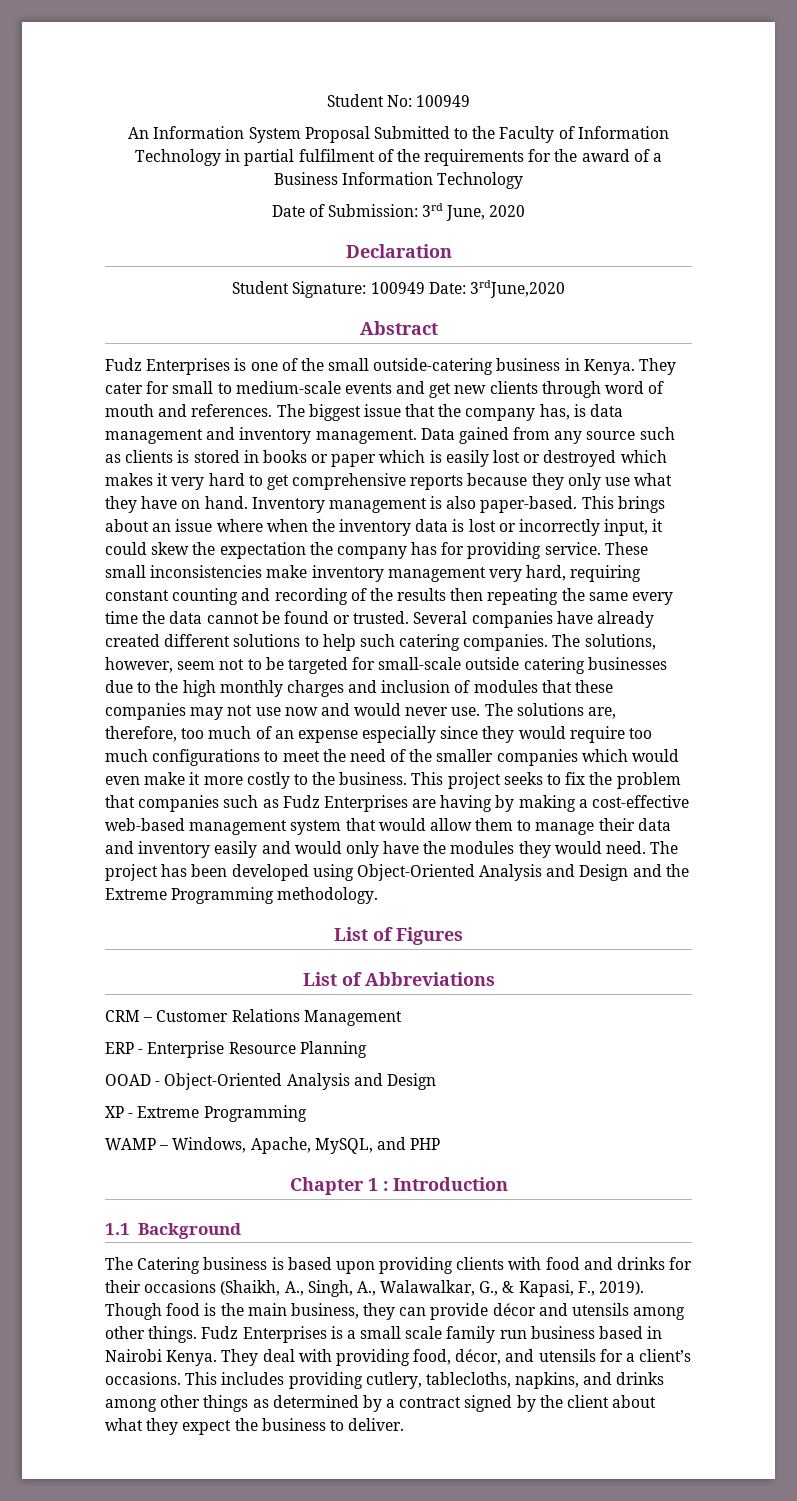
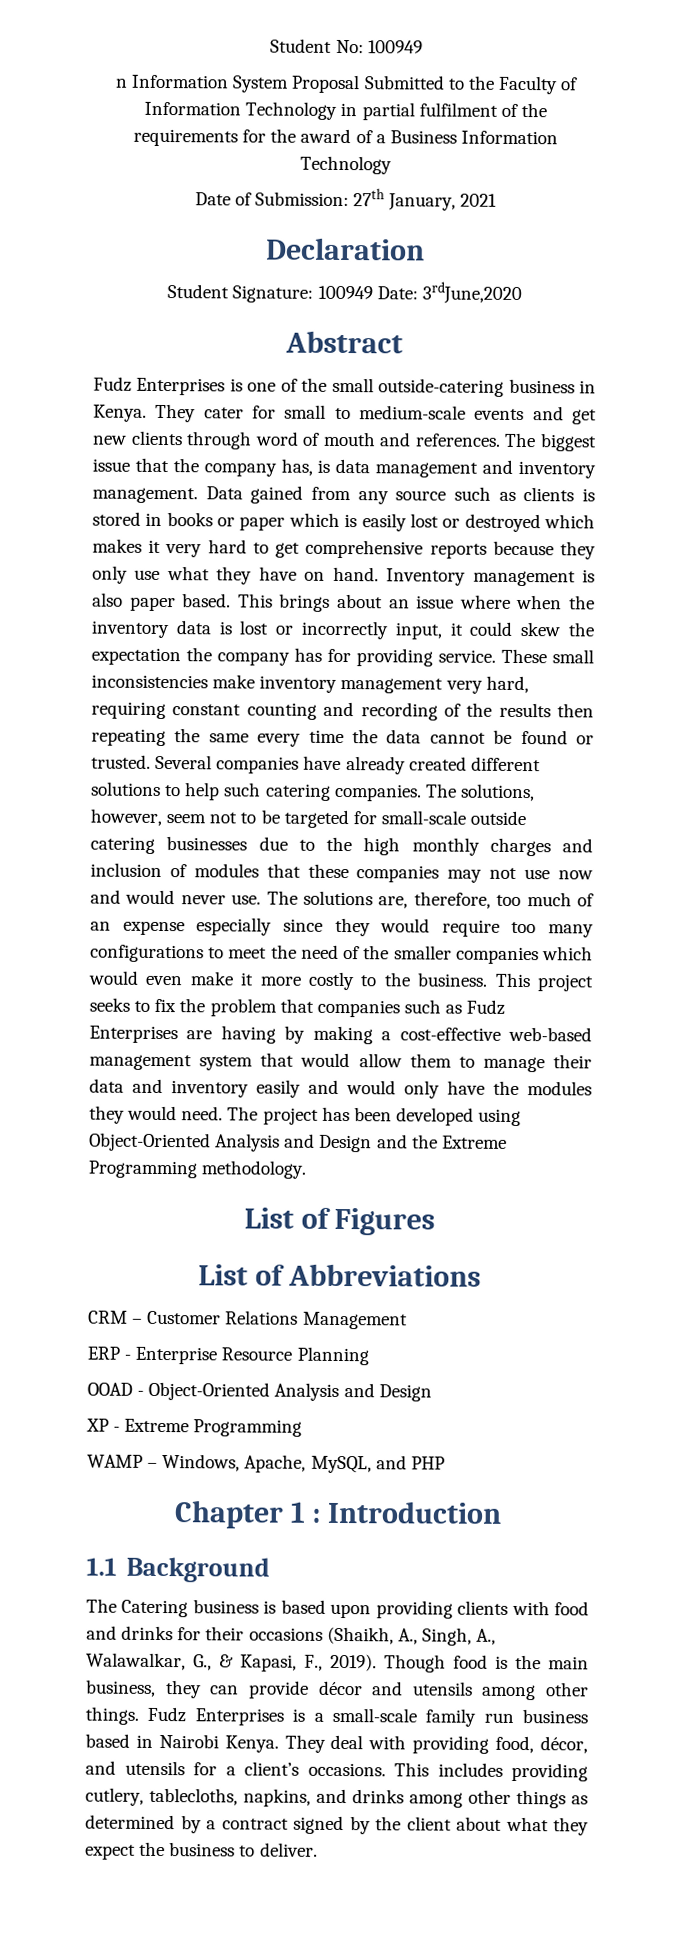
[128,127,150,139] An -> [114,78,128,88] n
[422,203,526,221] 3rd June, 2020 -> [353,188,498,211] 27th January, 2021
[480,496,578,513] paper-based. -> [129,593,232,612] paper based.
[105,749,148,762] much -> [548,924,594,938] many
[360,1326,443,1339] small scale -> [331,1707,417,1723] small-scale

